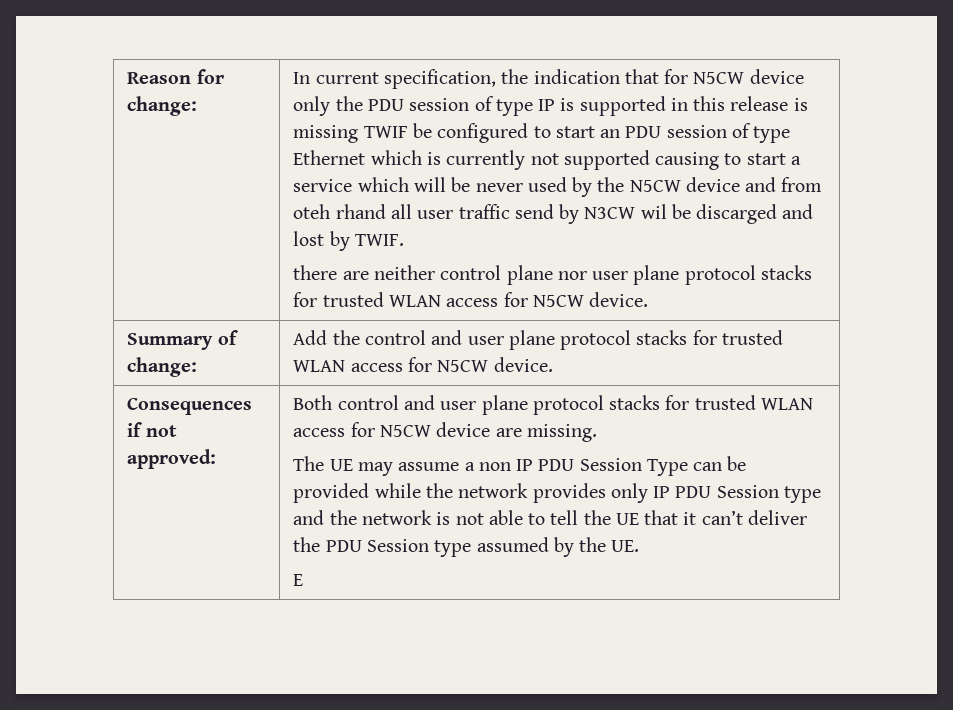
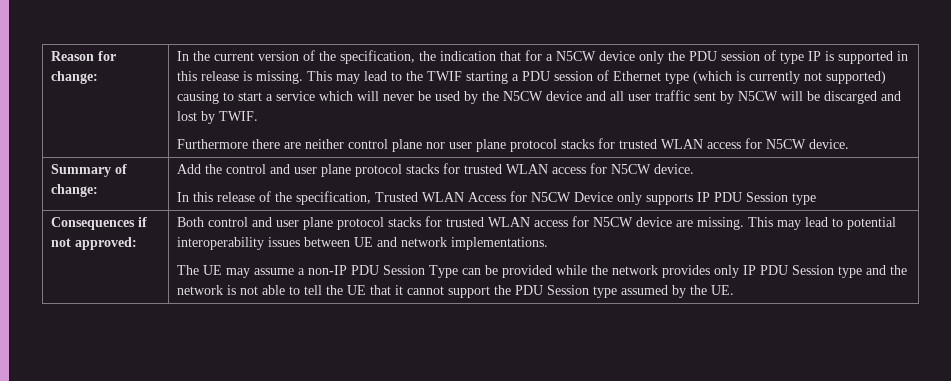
[315,72,379,84] current -> [192,50,336,61] the current version of the
(689, 76) none -> [545,54,553,61] a
[293,123,791,143] [293,150,422,165] missing TWIF be configured to start an PDU session of type Ethernet which -> [255,70,732,84] missing. This may lead to the TWIF starting a PDU session of Ethernet type (which
[563,150,650,170] supported -> [825,71,886,84] supported)
[451,177,523,192] be never -> [382,91,431,101] never be
[781,177,823,192] [293,204,667,224] from oteh rhand all user traffic send by N3CW wil -> [609,90,803,104] all user traffic sent by N5CW will
(405, 240) none -> [176,139,248,149] Furthermore
(553, 364) none -> [176,191,816,205] // In this release of the specification, Trusted WLAN Access for N5CW Device only supports IP PDU Session type
(597, 433) none -> [747,217,896,230] [176,237,548,250] This may lead to potential interoperability issues between UE and network implementations.
[478,459,534,471] non IP -> [307,265,347,275] non-IP
[701,510,807,525] can’t deliver -> [406,286,490,298] cannot support
[293,574,304,586] // E -> (734, 290) none

